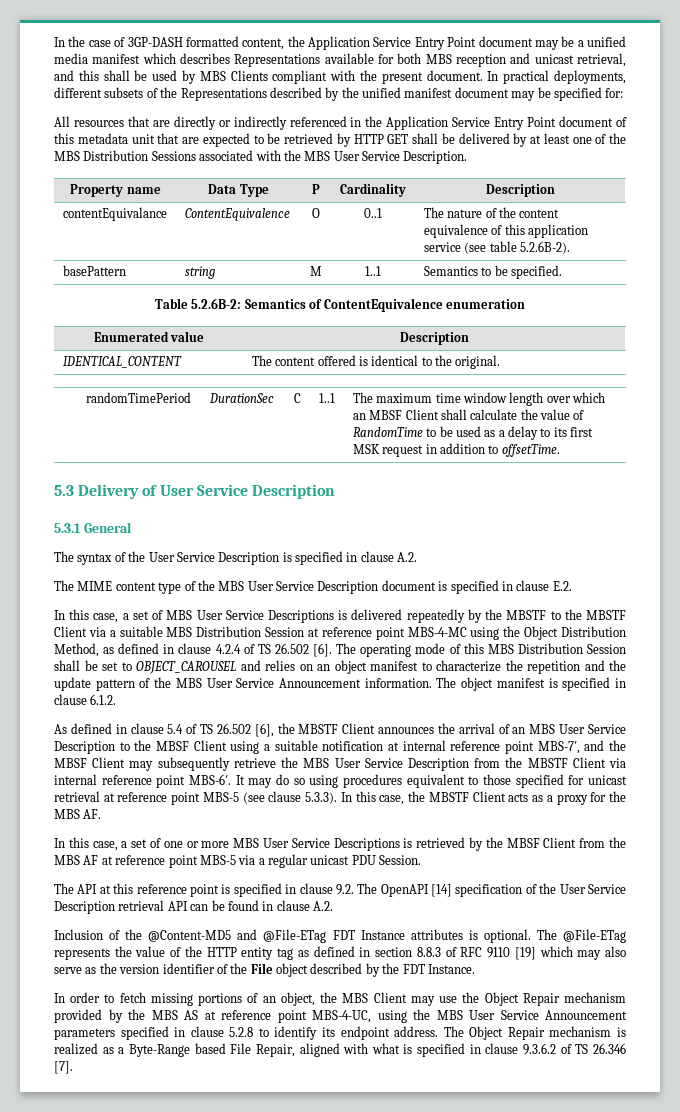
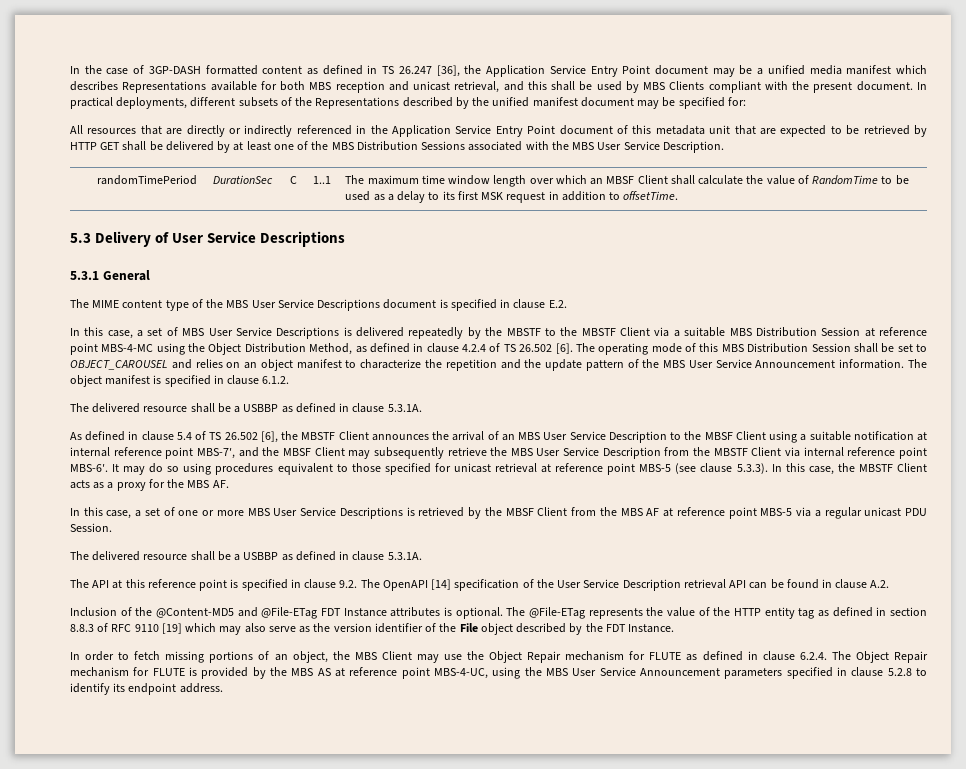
[242,38,285,50] content, -> [262,65,460,77] content as defined in TS 26.247 [36],
[70,184,161,197] [208,184,269,197] [311,184,320,194] [340,183,406,197] [486,184,555,197] [62,207,167,221] [184,208,290,221] [311,208,320,218] [364,208,382,218] [423,207,560,218] [423,224,588,238] [423,241,570,254] [62,265,126,276] [184,266,215,279] [309,266,322,276] [365,266,381,276] [423,265,562,279] [155,298,525,312] [93,331,205,342] [400,332,469,345] [62,356,182,368] [251,355,501,369] // Property name | Data Type | P | Cardinality | Description // contentEquivalance | ContentEquivalence | O | 0..1 | The nature of the content equivalence of this application service (see table 5.2.6B-2). // basePattern | string | M | 1..1 | Semantics to be specified. // Table 5.2.6B-2: Semantics of ContentEquivalence enumeration // Enumerated value | Description // IDENTICAL_CONTENT | The content offered is identical to the original. -> (724, 147) none
[251,484,335,499] Description -> [260,231,346,247] Descriptions
[54,551,418,565] // The syntax of the User Service Description is specified in clause A.2. -> (150, 275) none
[317,581,379,594] Description -> [317,299,381,311] Descriptions
(117, 699) none -> [70,403,422,413] // The delivered resource shall be a USBBP as defined in clause 5.3.1A.
(422, 860) none -> [70,551,422,561] // The delivered resource shall be a USBBP as defined in clause 5.3.1A.
(627, 997) none -> [629,651,928,663] [70,667,197,677] for FLUTE as defined in clause 6.2.4. The Object Repair mechanism for FLUTE is
[443,1026,626,1040] [54,1043,626,1057] [54,1061,73,1074] The Object Repair mechanism is realized as a Byte-Range based File Repair, aligned with what is specified in clause 9.3.6.2 of TS 26.346 [7]. -> (223, 688) none

